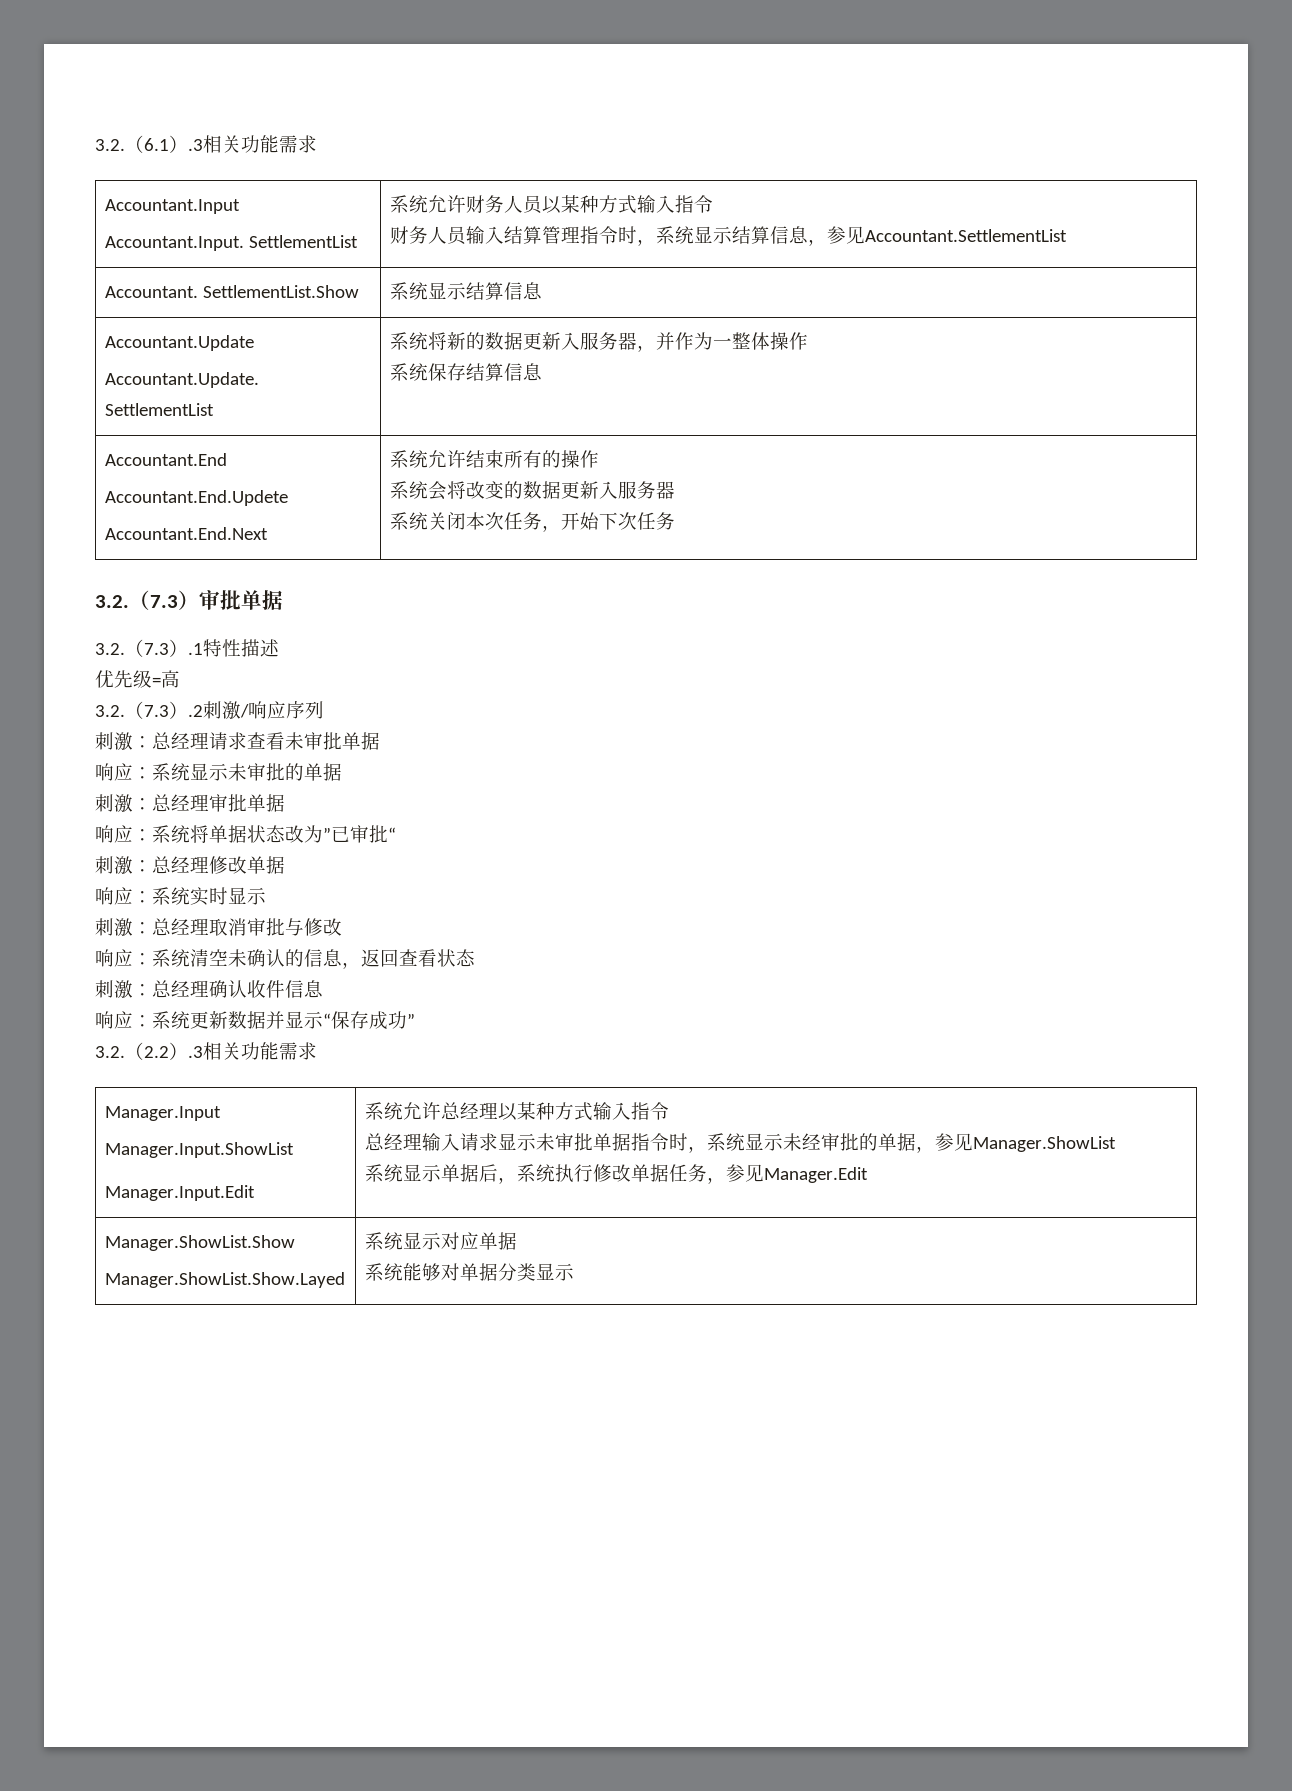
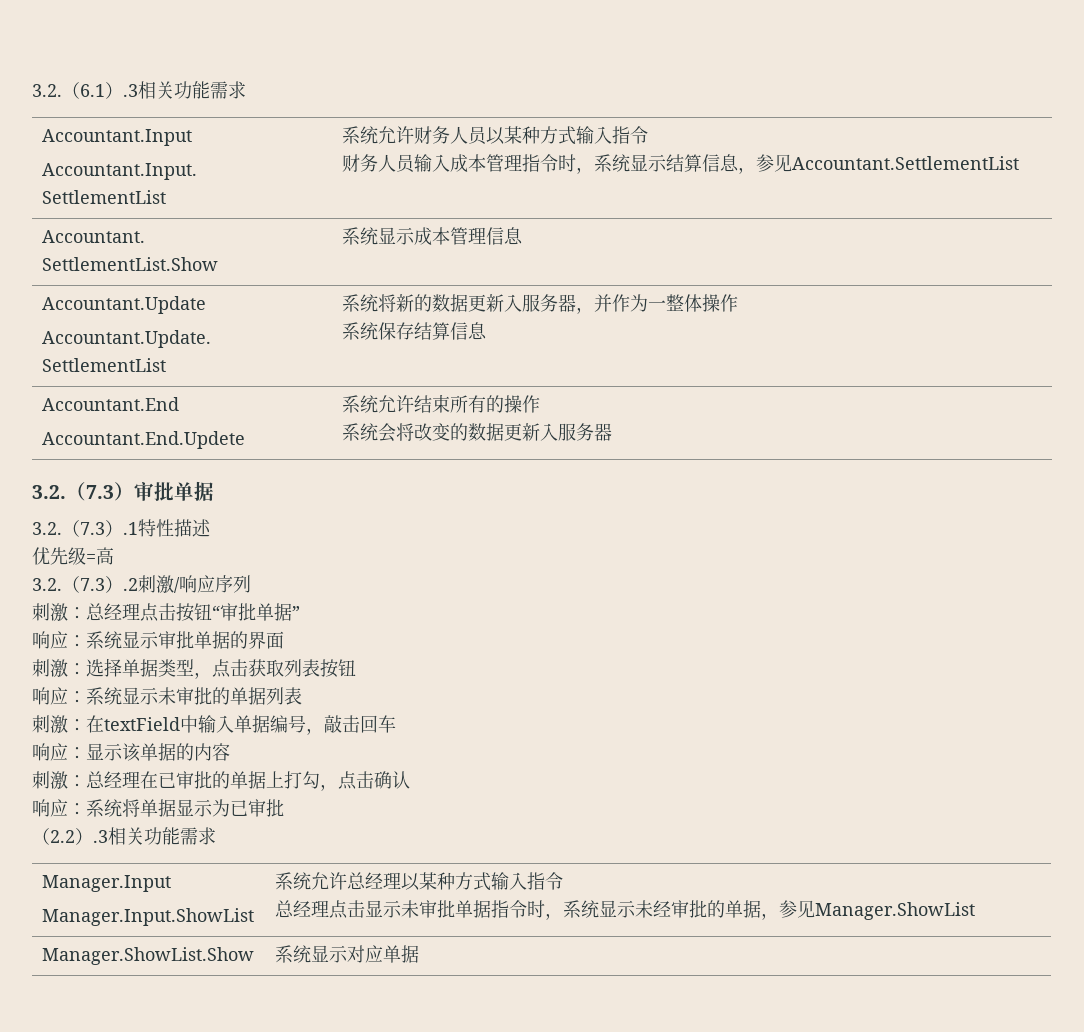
[503,226,542,244] 结算 -> [450,154,487,172] 成本
[465,282,504,300] 结算 -> [414,227,487,245] 成本管理
[104,527,268,540] // Accountant.End.Next -> (246, 440) none
[389,512,675,532] // 系统关闭本次任务，开始下次任务 -> (613, 432) none
[209,732,380,750] 请求查看未审批单据 -> [140,603,300,622] [32,631,284,649] [32,658,356,679] 点击按钮“审批单据” // 响应：系统显示审批单据的界面 // 刺激：选择单据类型，点击获取列表按钮
[95,794,285,813] // 刺激：总经理审批单据 -> [266,687,302,705] [32,715,396,735] [32,743,230,762] [32,771,410,791] 列表 // 刺激：在textField中输入单据编号，敲击回车 // 响应：显示该单据的内容 // 刺激：总经理在已审批的单据上打勾，点击确认
[247,825,396,843] [95,856,285,875] [95,887,266,906] [95,918,342,937] [95,949,475,969] [95,980,323,999] [95,1011,415,1030] [95,1046,125,1058] 状态改为”已审批“ // 刺激：总经理修改单据 // 响应：系统实时显示 // 刺激：总经理取消审批与修改 // 响应：系统清空未确认的信息，返回查看状态 // 刺激：总经理确认收件信息 // 响应：系统更新数据并显示“保存成功” // 3.2. -> [176,799,284,817] 显示为已审批 //
[104,1185,255,1201] // Manager.Input.Edit -> (255, 917) none
[421,1133,498,1151] 输入请求 -> [329,900,366,919] 点击
[364,1164,868,1184] // 系统显示单据后，系统执行修改单据任务，参见Manager.Edit -> (976, 911) none
[104,1272,345,1288] // Manager.ShowList.Show.Layed -> (255, 956) none
[364,1263,574,1281] // 系统能够对单据分类显示 -> (420, 954) none

